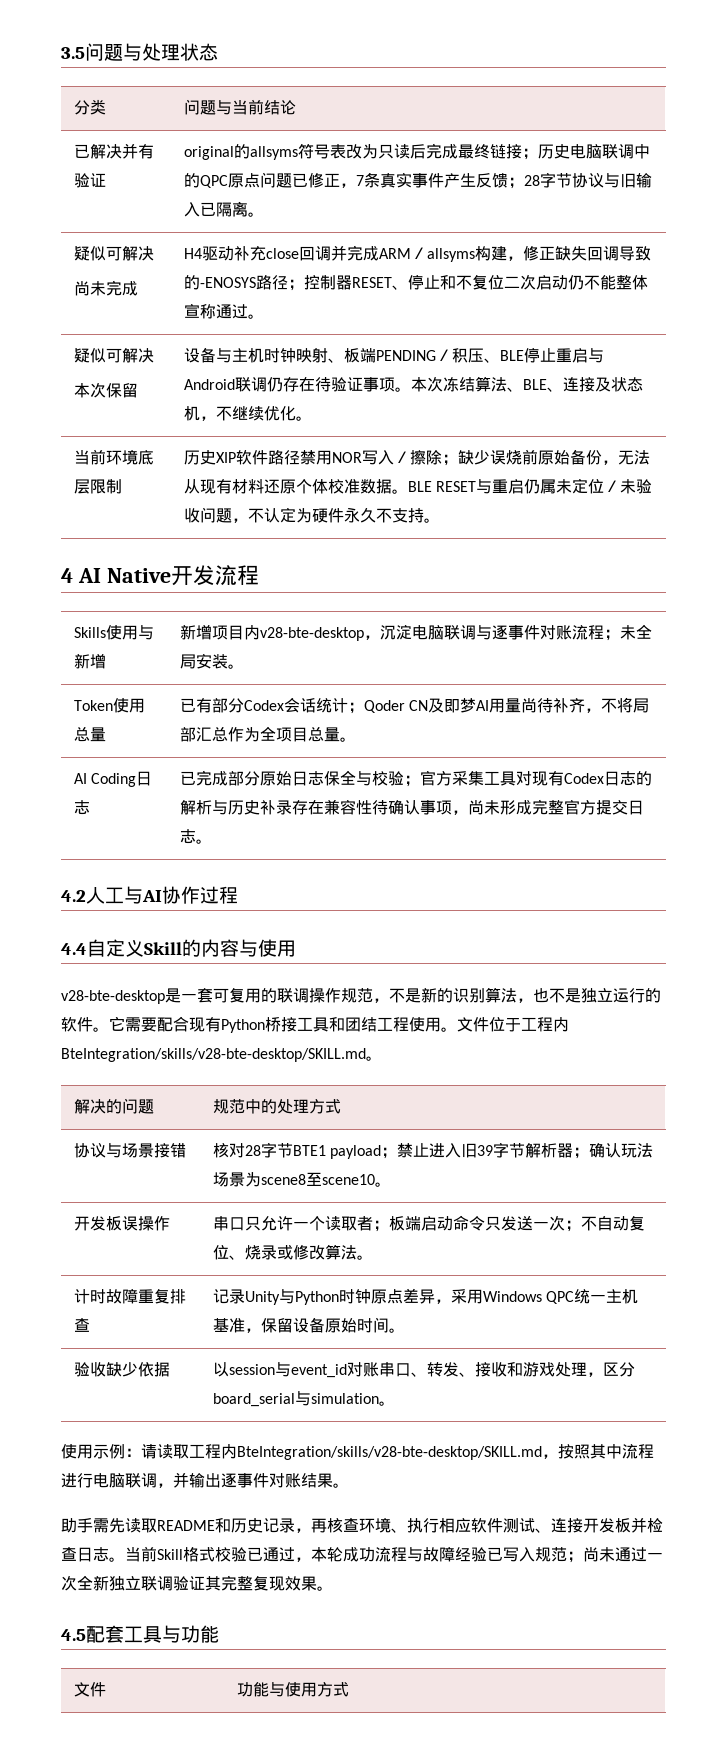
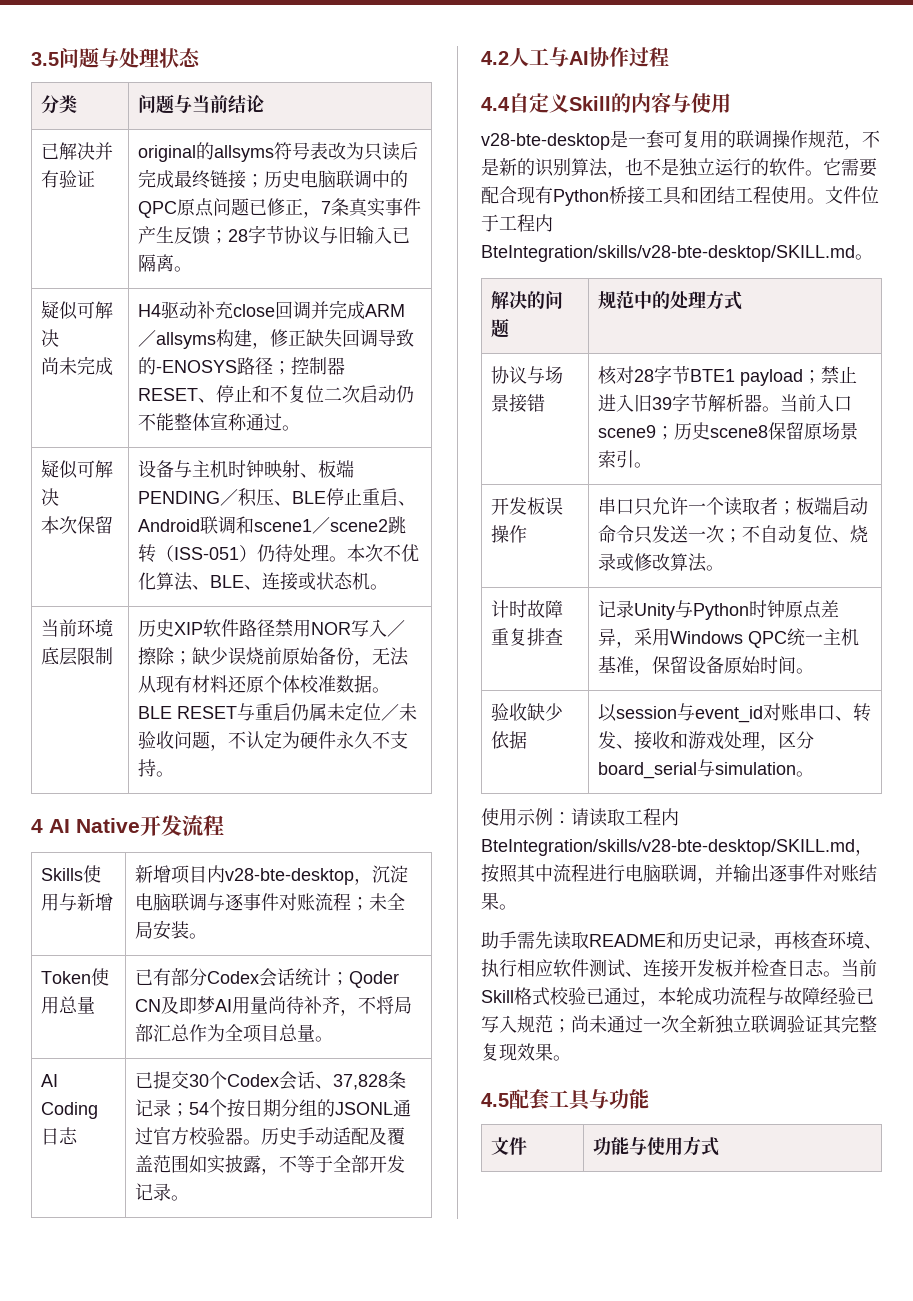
[587,348,604,363] 与 -> [398,501,417,506] 、
[266,376,643,392] [183,406,296,421] 仍存在待验证事项。本次冻结算法、BLE、连接及状态机，不继续优化 -> [236,516,407,534] [138,544,420,563] [138,572,371,591] 和scene1／scene2跳转（ISS-051）仍待处理。本次不优化算法、BLE、连接或状态机
[195,770,652,787] [179,799,644,815] [179,829,196,844] 完成部分原始日志保全与校验；官方采集工具对现有Codex日志的解析与历史补录存在兼容性待确认事项，尚未形成完整官方提交日志 -> [153,1071,407,1090] [135,1099,412,1118] [135,1127,406,1145] [135,1155,406,1175] [135,1183,172,1201] 提交30个Codex会话、37,828条记录；54个按日期分组的JSONL通过官方校验器。历史手动适配及覆盖范围如实披露，不等于全部开发记录
[572,1143,653,1159] [212,1172,375,1187] ；确认玩法场景为scene8至scene10 -> [762,394,853,412] [598,422,859,440] [598,450,635,468] 。当前入口scene9；历史scene8保留原场景索引

